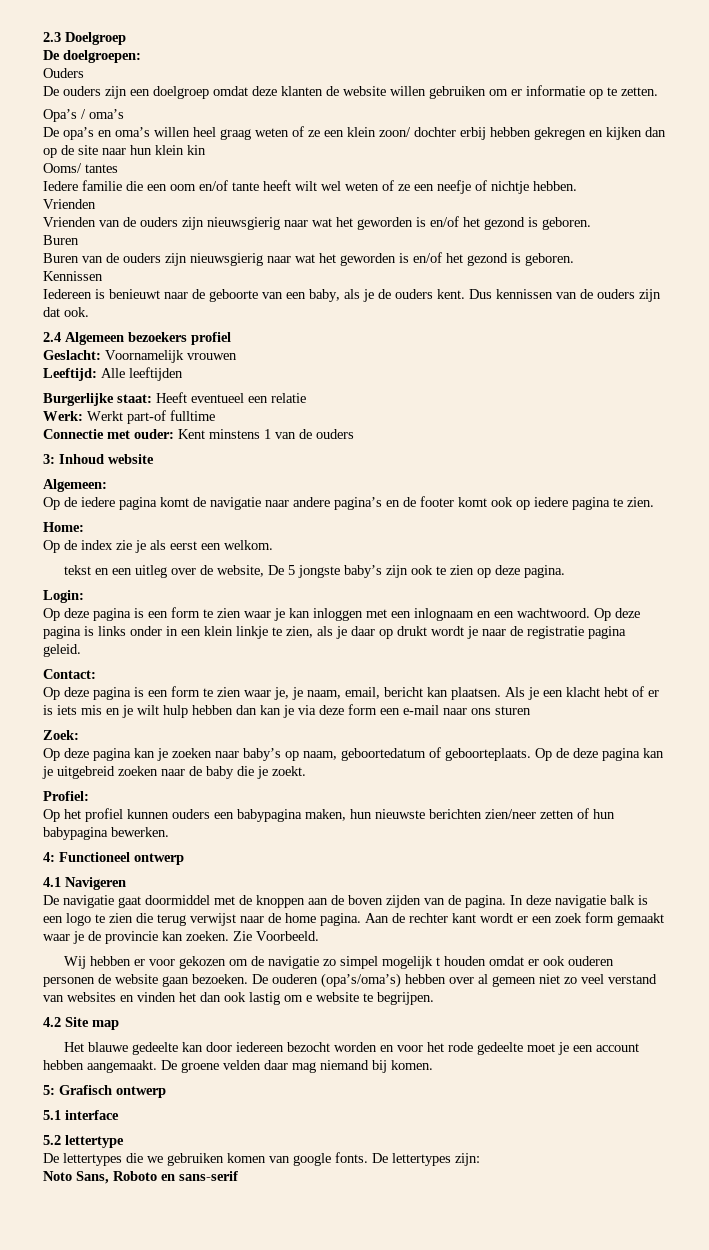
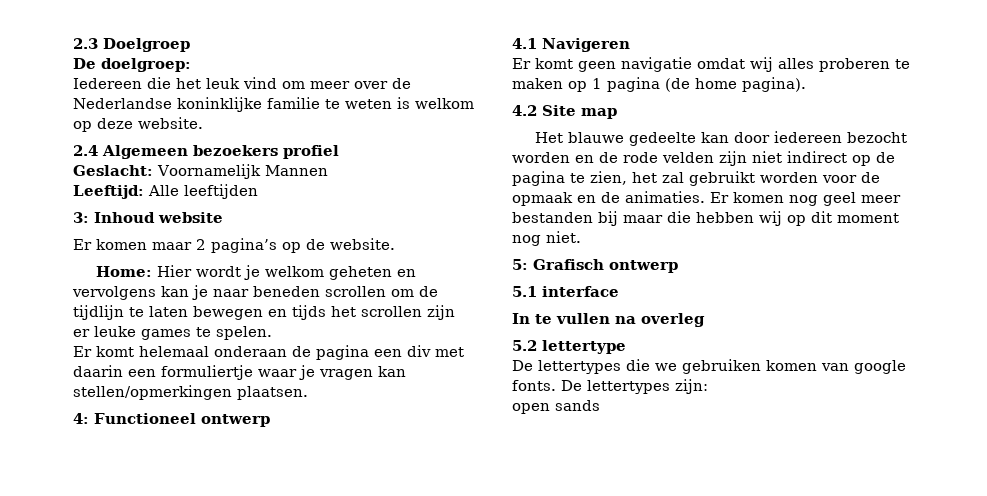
[63,50,141,63] [43,68,84,78] [43,85,658,99] [43,109,124,122] [43,126,666,140] [43,145,206,158] [43,163,118,173] [43,180,577,194] [43,199,96,209] [43,216,591,230] [43,235,79,245] [43,252,574,266] [43,271,103,281] [43,289,661,302] [43,307,89,317] doelgroepen: // Ouders // De ouders zijn een doelgroep omdat deze klanten de website willen gebruiken om er informatie op te zetten. // Opa’s / oma’s // De opa’s en oma’s willen heel graag weten of ze een klein zoon/ dochter erbij hebben gekregen en kijken dan op de site naar hun klein kin // Ooms/ tantes // Iedere familie die een oom en/of tante heeft wilt wel weten of ze een neefje of nichtje hebben. // Vrienden // Vrienden van de ouders zijn nieuwsgierig naar wat het geworden is en/of het gezond is geboren. // Buren // Buren van de ouders zijn nieuwsgierig naar wat het geworden is en/of het gezond is geboren. // Kennissen // Iedereen is benieuwt naar de geboorte van een baby, als je de ouders kent. Dus kennissen van de ouders zijn dat ook. -> [101,58,191,72] [73,77,411,89] [73,97,474,112] [73,117,203,132] doelgroep: // Iedereen die het leuk vind om meer over de Nederlandse koninklijke familie te weten is welkom op deze website.
[187,353,237,360] vrouwen -> [264,165,328,176] Mannen
[43,392,306,406] [43,410,215,424] [43,429,354,439] [43,454,154,464] [43,479,107,492] [43,496,654,510] [43,522,84,532] [43,540,273,553] [64,565,566,578] [43,590,84,603] [43,607,640,621] [43,626,626,639] [43,644,81,657] [43,669,96,679] [43,686,659,700] [43,704,531,718] [43,730,79,740] [43,747,664,761] [42,766,306,779] [43,791,89,801] [43,808,615,822] [43,827,169,840] Burgerlijke staat: Heeft eventueel een relatie // Werk: Werkt part-of fulltime // Connectie met ouder: Kent minstens 1 van de ouders // 3: Inhoud website // Algemeen: // Op de iedere pagina komt de navigatie naar andere pagina’s en de footer komt ook op iedere pagina te zien. // Home: // Op de index zie je als eerst een welkom. // tekst en een uitleg over de website, De 5 jongste baby’s zijn ook te zien op deze pagina. // Login: // Op deze pagina is een form te zien waar je kan inloggen met een inlognaam en een wachtwoord. Op deze pagina is links onder in een klein linkje te zien, als je daar op drukt wordt je naar de registratie pagina geleid. // Contact: // Op deze pagina is een form te zien waar je, je naam, email, bericht kan plaatsen. Als je een klacht hebt of er is iets mis en je wilt hulp hebben dan kan je via deze form een e-mail naar ons sturen // Zoek: // Op deze pagina kan je zoeken naar baby’s op naam, geboortedatum of geboorteplaats. Op de deze pagina kan je uitgebreid zoeken naar de baby die je zoekt. // Profiel: // Op het profiel kunnen ouders een babypagina maken, hun nieuwste berichten zien/neer zetten of hun babypagina bewerken. -> [73,212,223,223] [73,238,395,253] [95,265,416,280] [72,285,438,300] [73,305,455,320] [73,326,272,340] [73,345,464,360] [73,365,406,380] [73,385,308,400] 3: Inhoud website // Er komen maar 2 pagina’s op de website. // Home: Hier wordt je welkom geheten en vervolgens kan je naar beneden scrollen om de tijdlijn te laten bewegen en tijds het scrollen zijn er leuke games te spelen. // Er komt helemaal onderaan de pagina een div met daarin een formuliertje waar je vragen kan stellen/opmerkingen plaatsen.
[43,895,648,908] [43,912,664,926] [43,931,319,944] [64,956,615,969] [43,973,657,988] [43,992,434,1005] De navigatie gaat doormiddel met de knoppen aan de boven zijden van de pagina. In deze navigatie balk is een logo te zien die terug verwijst naar de home pagina. Aan de rechter kant wordt er een zoek form gemaakt waar je de provincie kan zoeken. Zie Voorbeeld. // Wij hebben er voor gekozen om de navigatie zo simpel mogelijk t houden omdat er ook ouderen personen de website gaan bezoeken. De ouderen (opa’s/oma’s) hebben over al gemeen niet zo veel verstand van websites en vinden het dan ook lastig om e website te begrijpen. -> [512,57,910,72] [512,77,806,92] Er komt geen navigatie omdat wij alles proberen te maken op 1 pagina (de home pagina).
[397,1042,640,1055] [43,1060,433,1073] voor het rode gedeelte moet je een account hebben aangemaakt. De groene velden daar mag niemand bij komen. -> [599,151,895,166] [512,171,880,186] [512,191,901,206] [512,211,899,226] [512,231,581,246] de rode velden zijn niet indirect op de pagina te zien, het zal gebruikt worden voor de opmaak en de animaties. Er komen nog geel meer bestanden bij maar die hebben wij op dit moment nog niet.
(119, 1115) none -> [512,313,705,327] // In te vullen na overleg
[43,1171,238,1184] Noto Sans, Roboto en sans-serif -> [512,400,600,414] open sands

